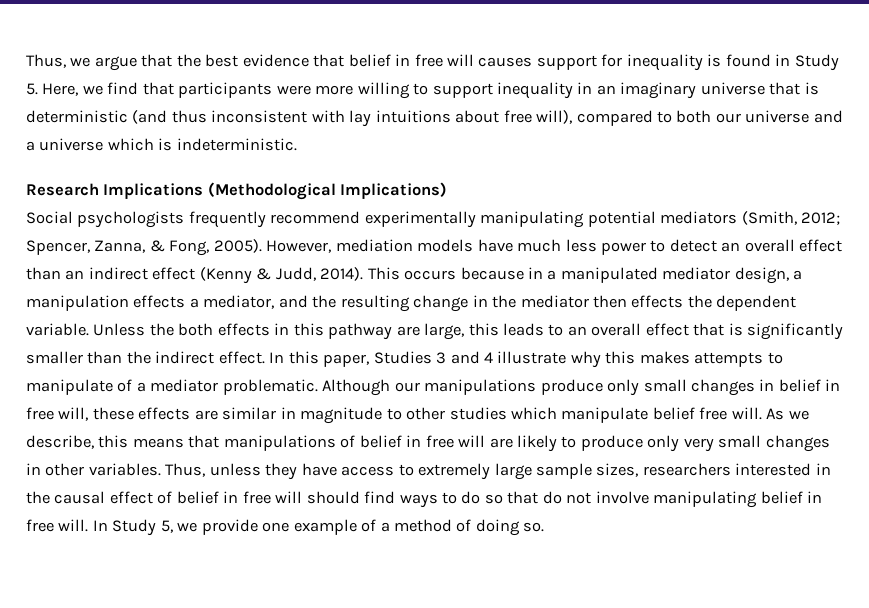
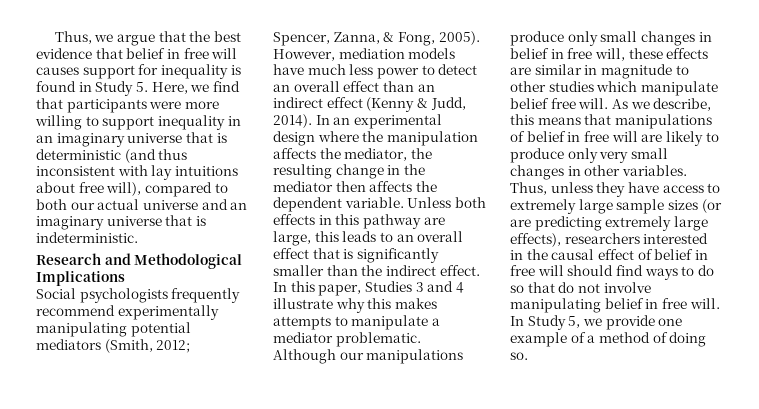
(741, 118) none -> [97,199,140,210] actual
[26,138,154,151] a universe which -> [230,202,248,210] [36,215,193,230] an imaginary universe that
(99, 189) none -> [104,253,243,269] and Methodological
[207,182,448,200] (Methodological Implications) -> (125, 278) none
[367,267,803,284] [26,295,308,311] This occurs because in a manipulated mediator design, a manipulation effects a mediator, and -> [315,114,442,129] [273,131,478,146] [273,148,408,161] In an experimental design where the manipulation affects the mediator,
[631,295,684,308] effects -> [369,181,413,192] affects
[149,323,174,336] the -> (452, 202) none
[117,379,133,392] of -> (429, 322) none
[596,463,639,477] sizes, -> [667,199,722,213] [510,216,708,231] [510,233,561,247] sizes (or are predicting extremely large effects),

